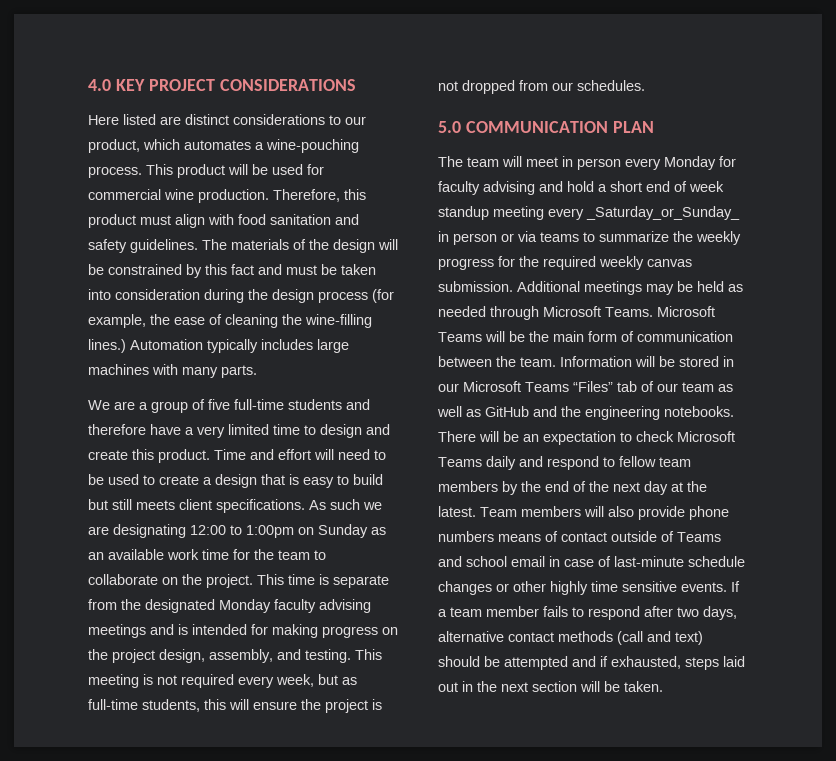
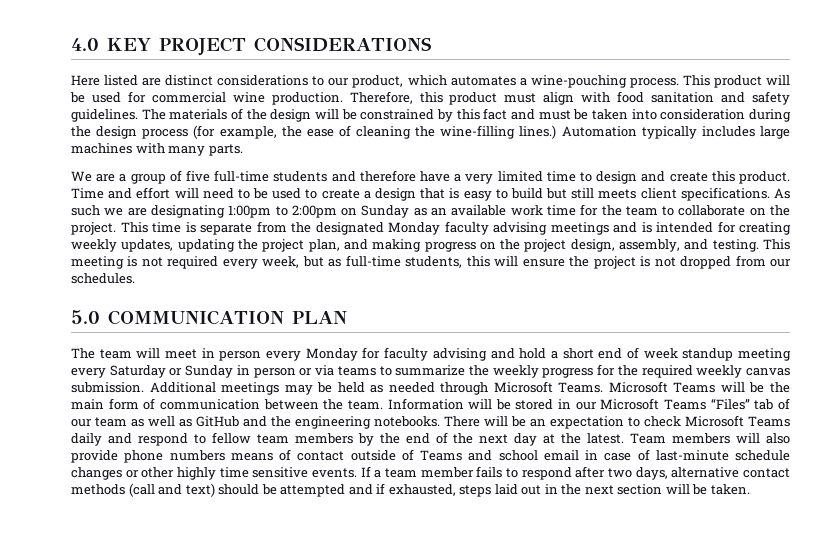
[190,525,294,538] 12:00 to 1:00pm -> [228,205,337,218] 1:00pm to 2:00pm
(268, 629) none -> [739,222,791,235] [71,239,368,252] creating weekly updates, updating the project plan, and
[586,206,740,220] _Saturday_or_Sunday_ -> [109,365,234,378] Saturday or Sunday

